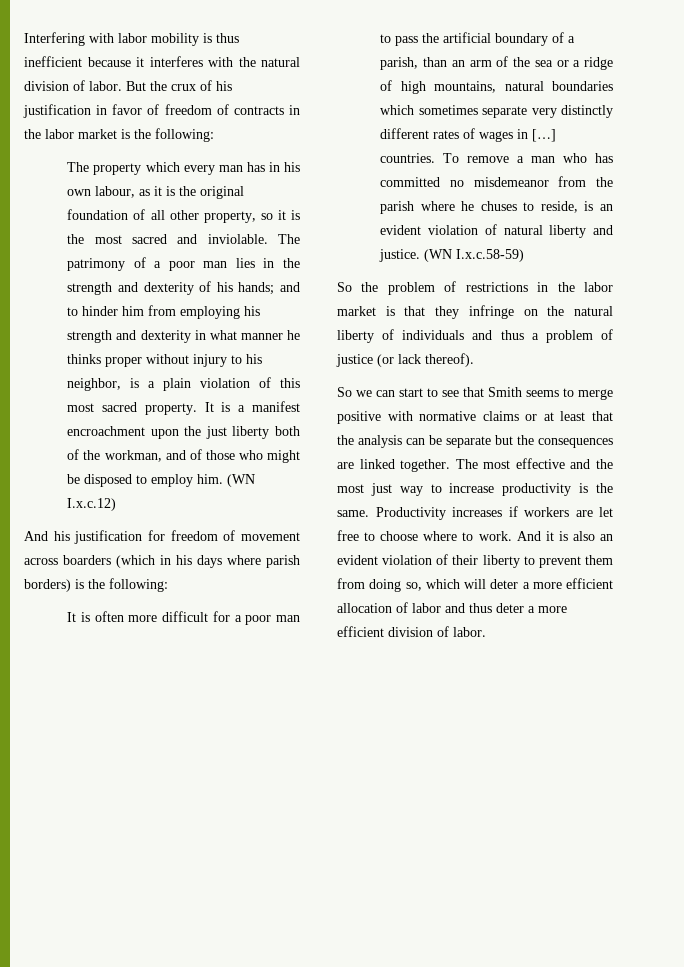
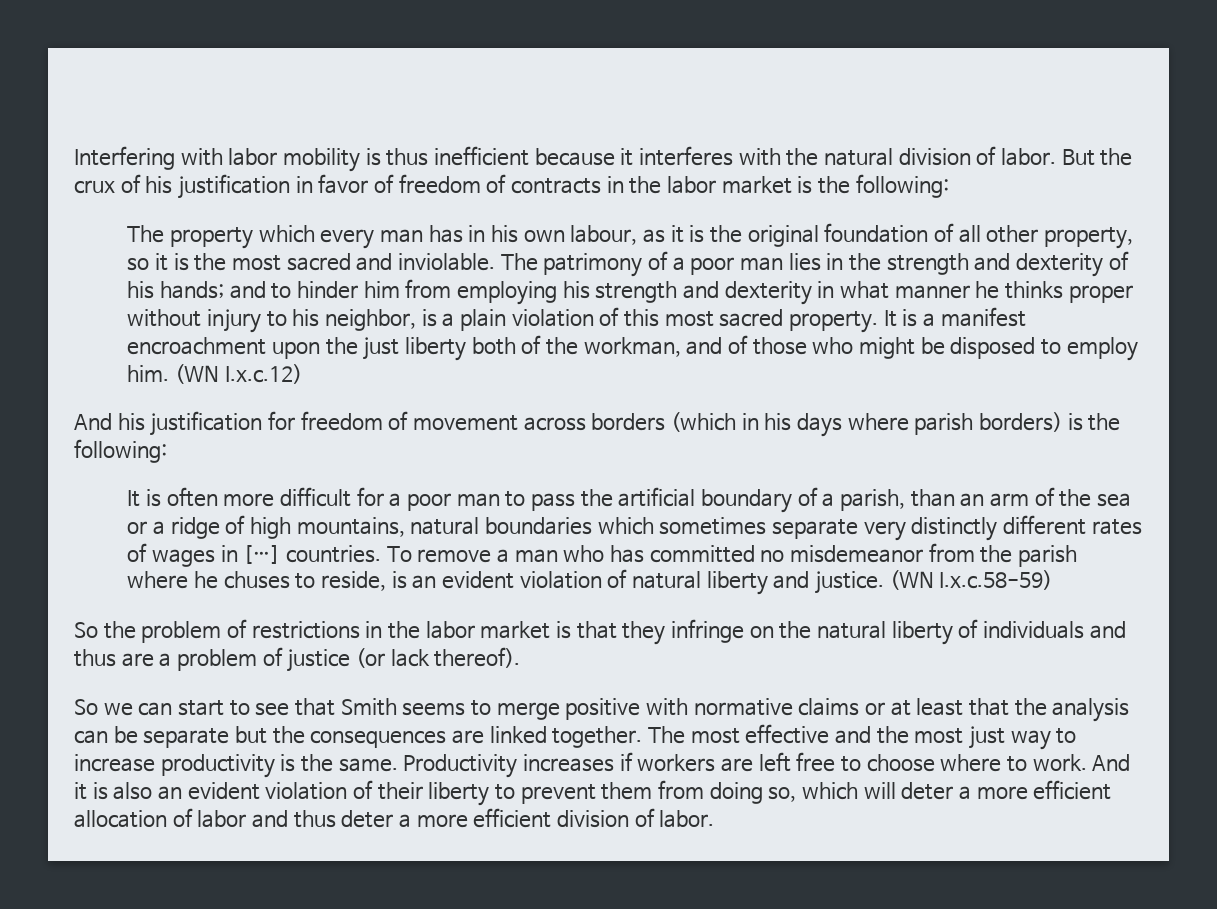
[63,555,111,565] boarders -> [591,413,666,431] borders
(524, 335) none -> [121,653,154,667] are
[599,507,613,517] let -> [758,752,791,772] left

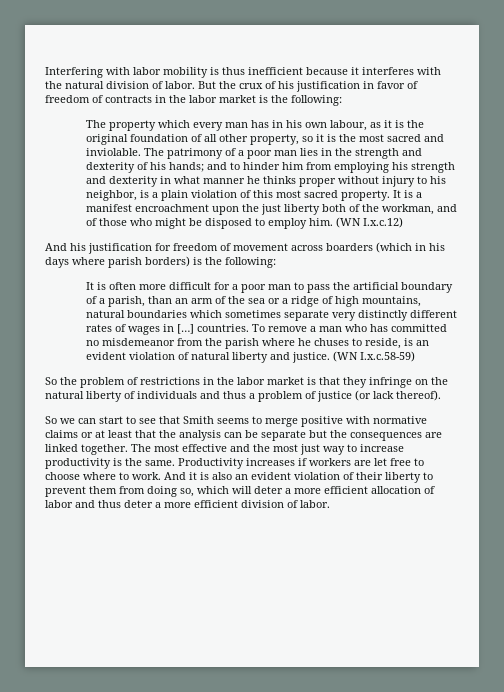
[591,413,666,431] borders -> [326,243,373,251] boarders
[121,653,154,667] are -> (246, 395) none
[758,752,791,772] left -> [374,458,387,466] let

